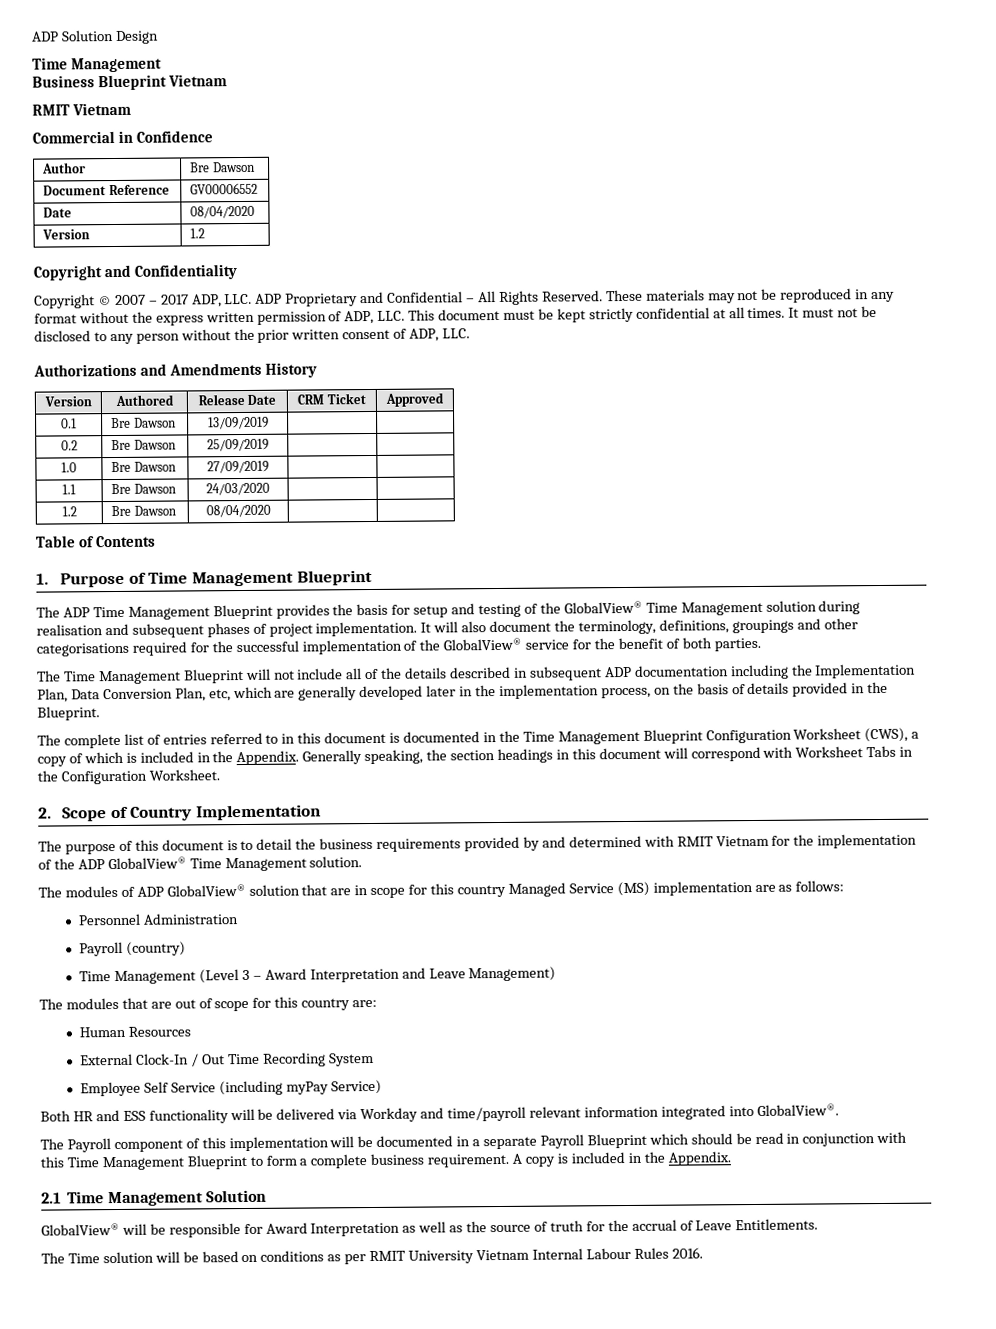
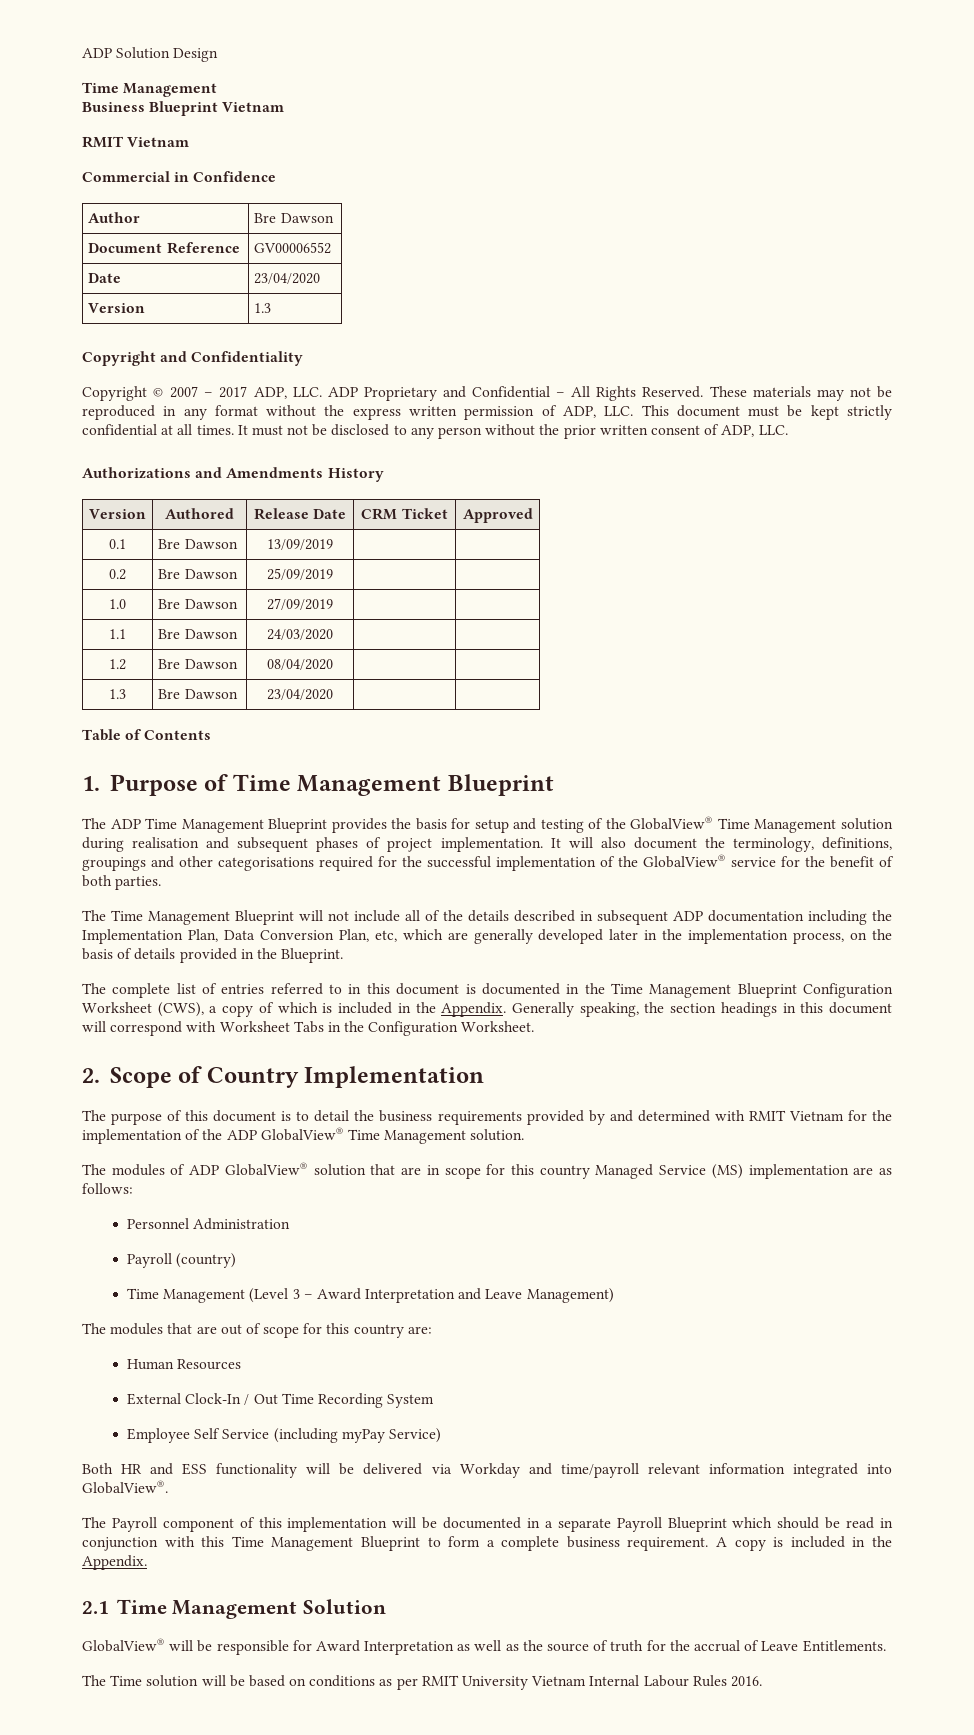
[189,205,255,219] [41,229,90,240] [189,228,205,239] 08/04/2020 // Version | 1.2 -> [254,273,321,284] [88,303,146,313] [254,303,272,313] 23/04/2020 // Version | 1.3
(271, 511) none -> [109,689,126,699] [158,689,238,699] [267,689,333,700] // 1.3 | Bre Dawson | 23/04/2020 | |

